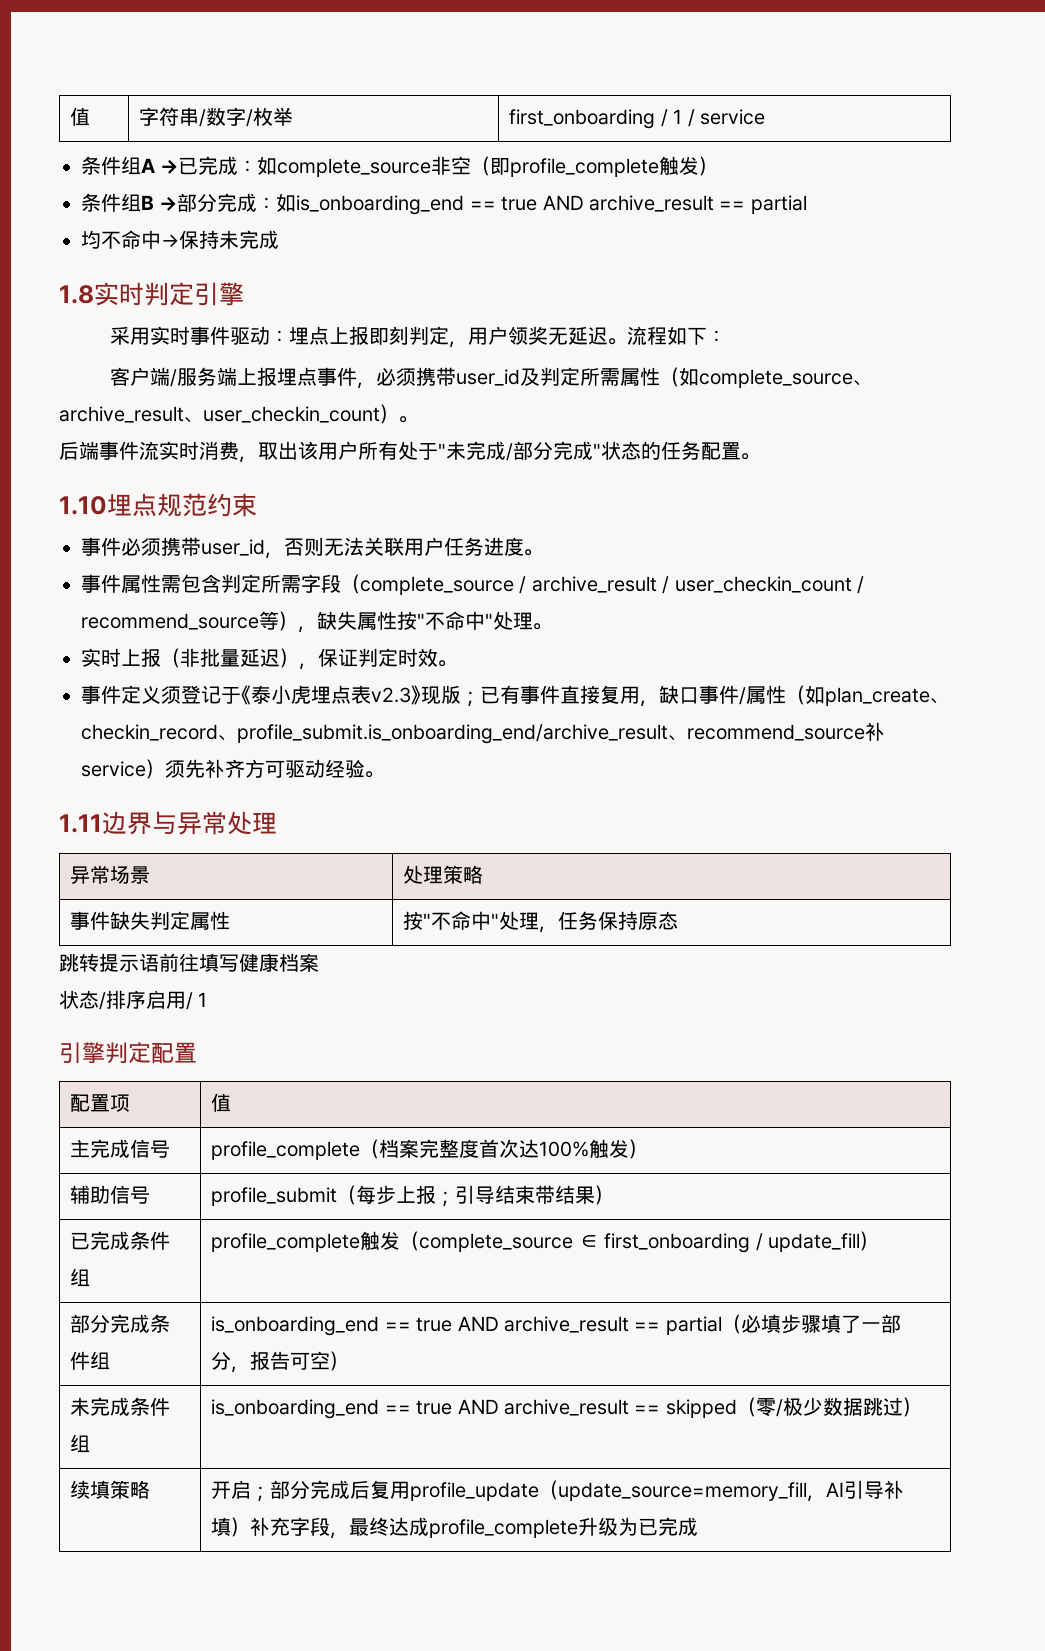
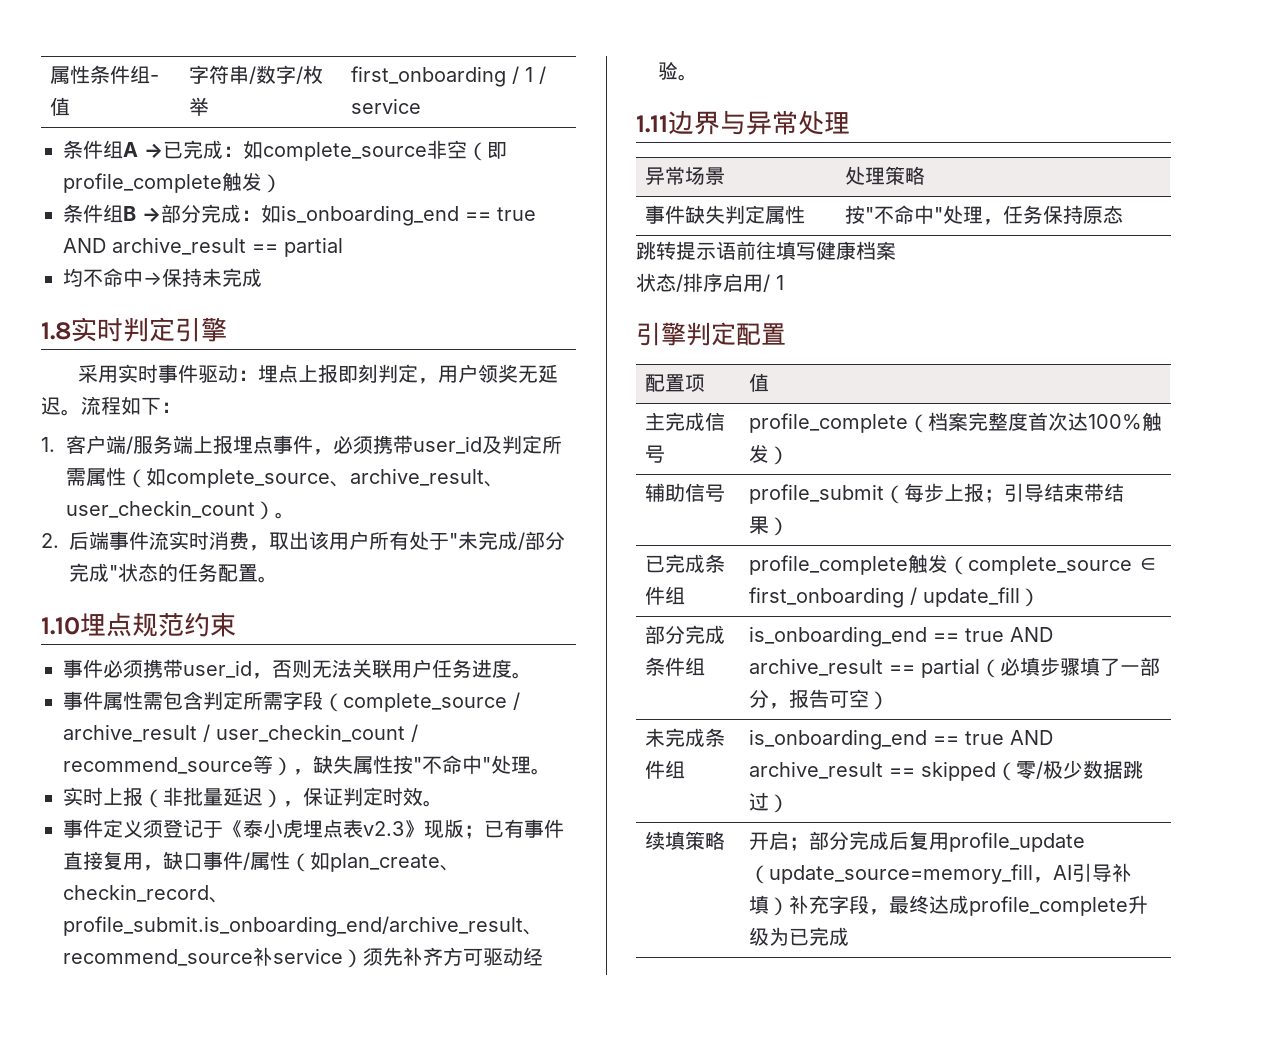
(70, 116) none -> [49,65,159,84] 属性条件组-
(727, 336) none -> [41,437,55,452] 1.
(418, 419) none -> [41,533,59,548] 2.

